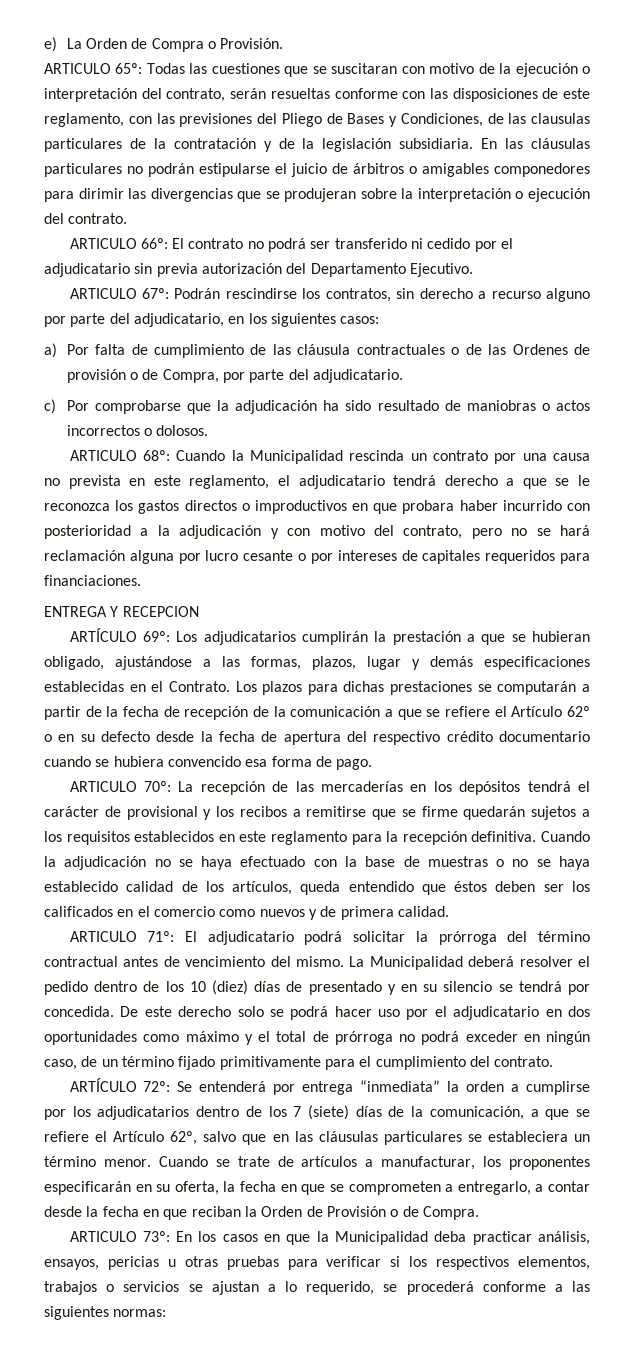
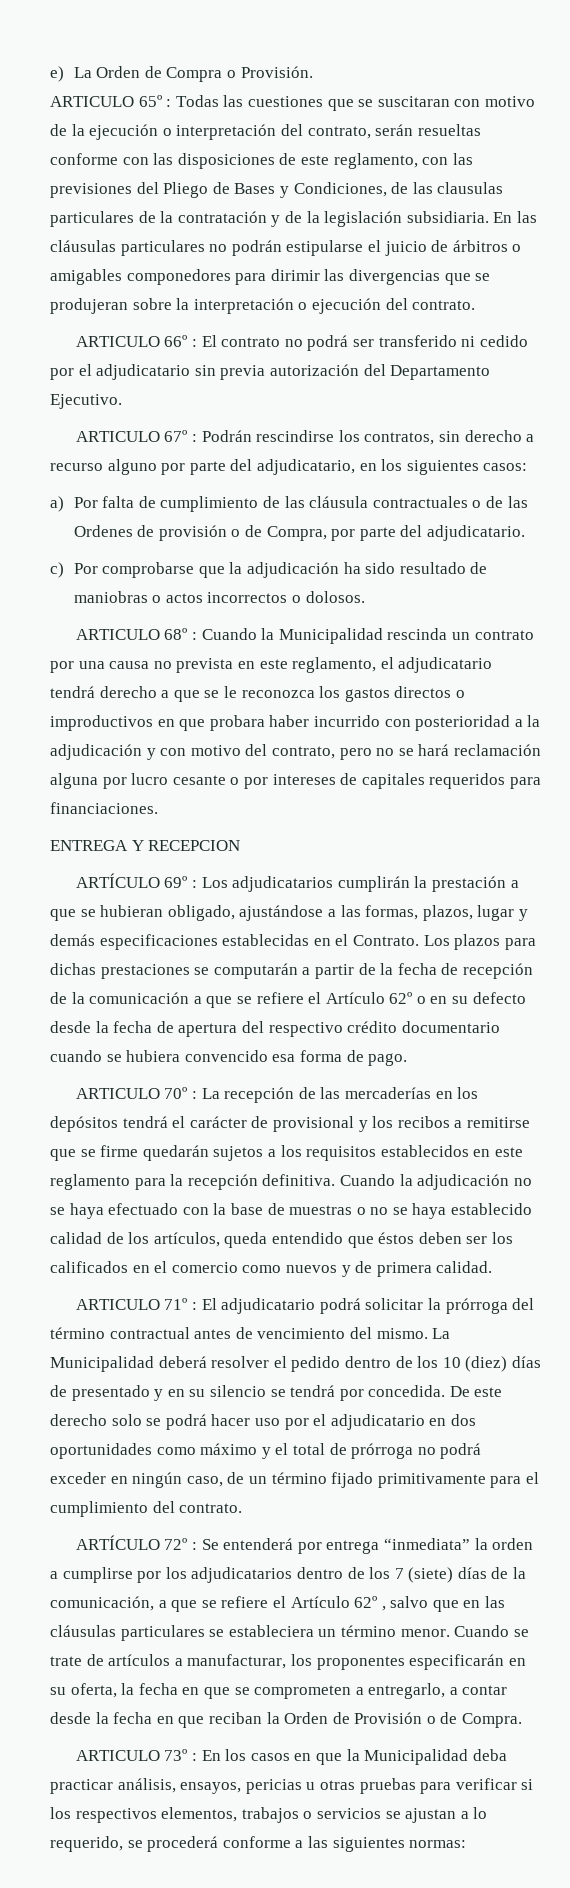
[115,63,143,74] 65º: -> [138,95,172,107] 65º :
[140,238,168,249] 66º: -> [164,335,198,347] 66º :
[141,288,169,299] 67º: -> [164,430,198,442] 67º :
[142,450,170,461] 68º: -> [164,628,198,640] 68º :
[142,631,170,642] 69º: -> [164,876,198,888] 69º :
[143,781,171,792] 70º: -> [164,1087,198,1099] 70º :
[147,931,175,942] 71º: -> [164,1298,198,1310] 71º :
[143,1081,171,1092] 72º: -> [164,1538,198,1550] 72º :
[170,1131,198,1145] 62º, -> [354,1596,386,1611] 62º ,
[142,1231,170,1242] 73º: -> [164,1749,198,1761] 73º :

